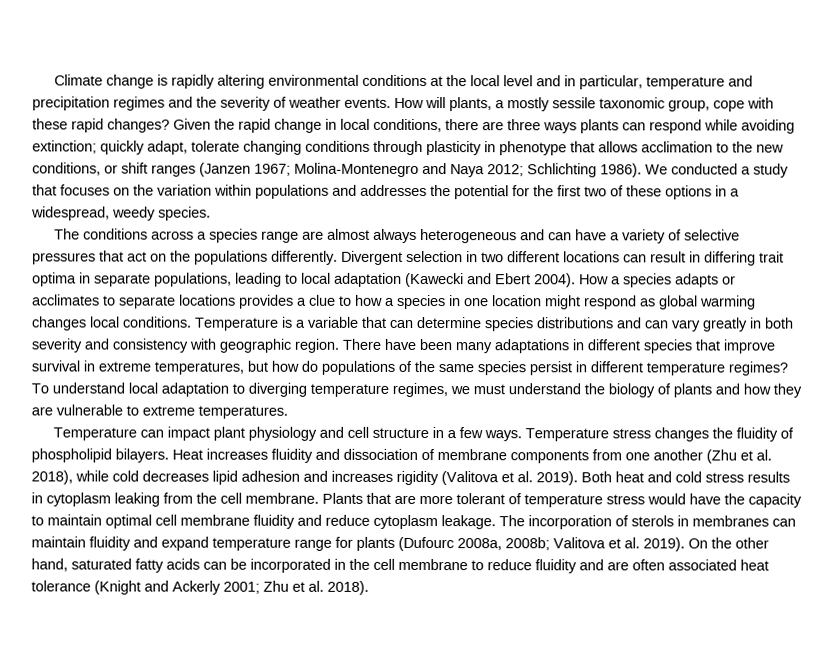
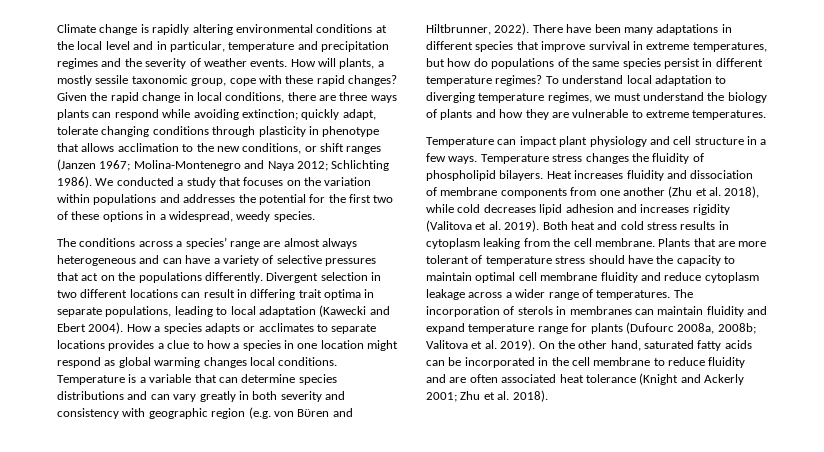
[209,228,259,243] species -> [185,237,227,249] species’
[294,338,339,353] region. -> [211,407,353,419] [426,23,530,35] region (e.g. von Bϋren and Hiltbrunner, 2022).
[647,493,686,505] would -> [588,255,625,264] should
[441,515,496,530] leakage. -> [426,289,671,300] leakage across a wider range of temperatures.

